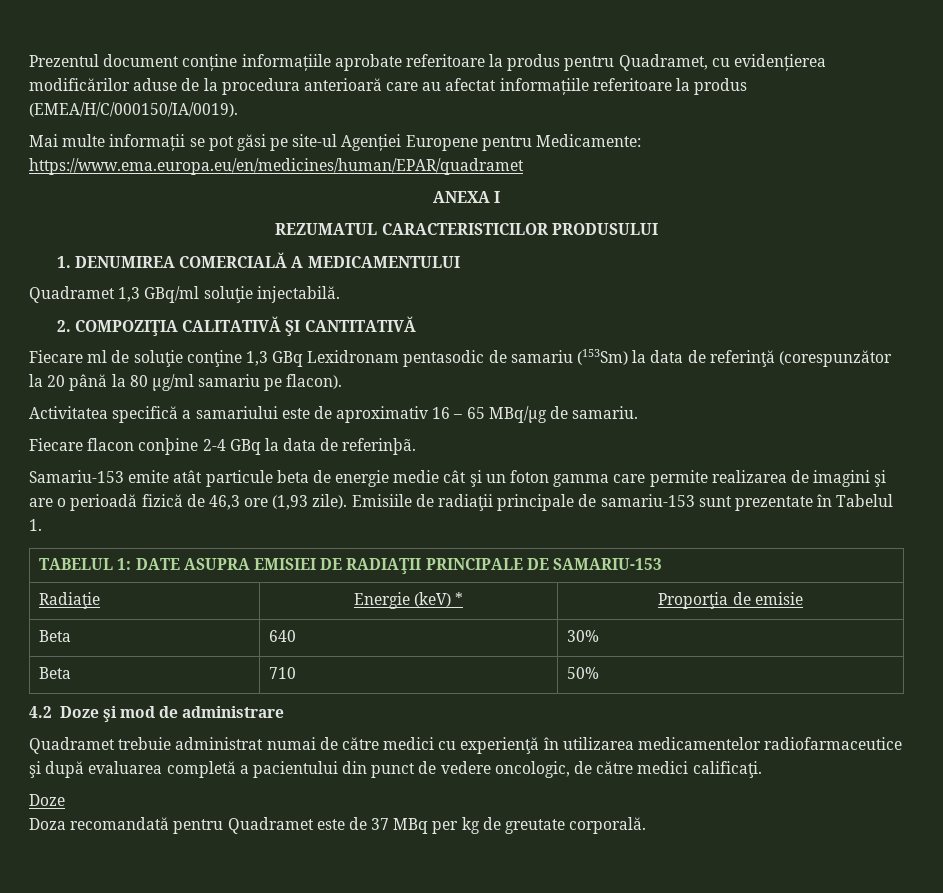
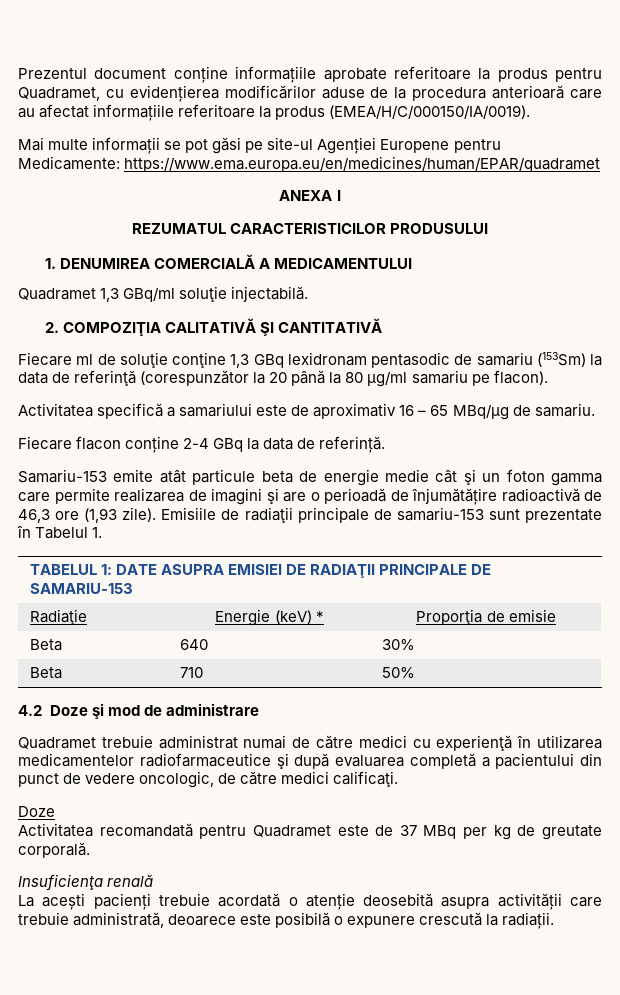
[307,350,400,363] Lexidronam -> [287,352,367,366] lexidronam
[138,438,199,455] conþine -> [125,436,180,453] conține
[342,438,417,455] referinþã. -> [319,436,386,453] referință.
[141,494,183,507] fizică -> [390,488,580,505] de înjumătățire radioactivă
[29,818,66,830] Doza -> [18,823,93,837] Activitatea
(647, 825) none -> [18,874,154,891] [18,893,602,910] [18,912,555,929] // Insuficienţa renală // La acești pacienți trebuie acordată o atenție deosebită asupra activității care trebuie administrată, deoarece este posibilă o expunere crescută la radiații.

